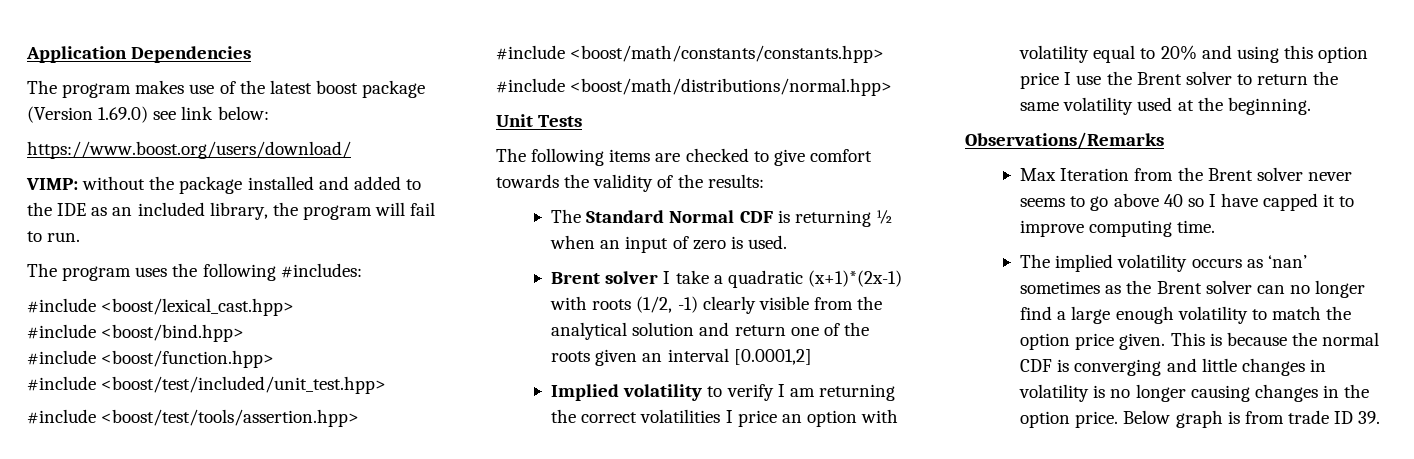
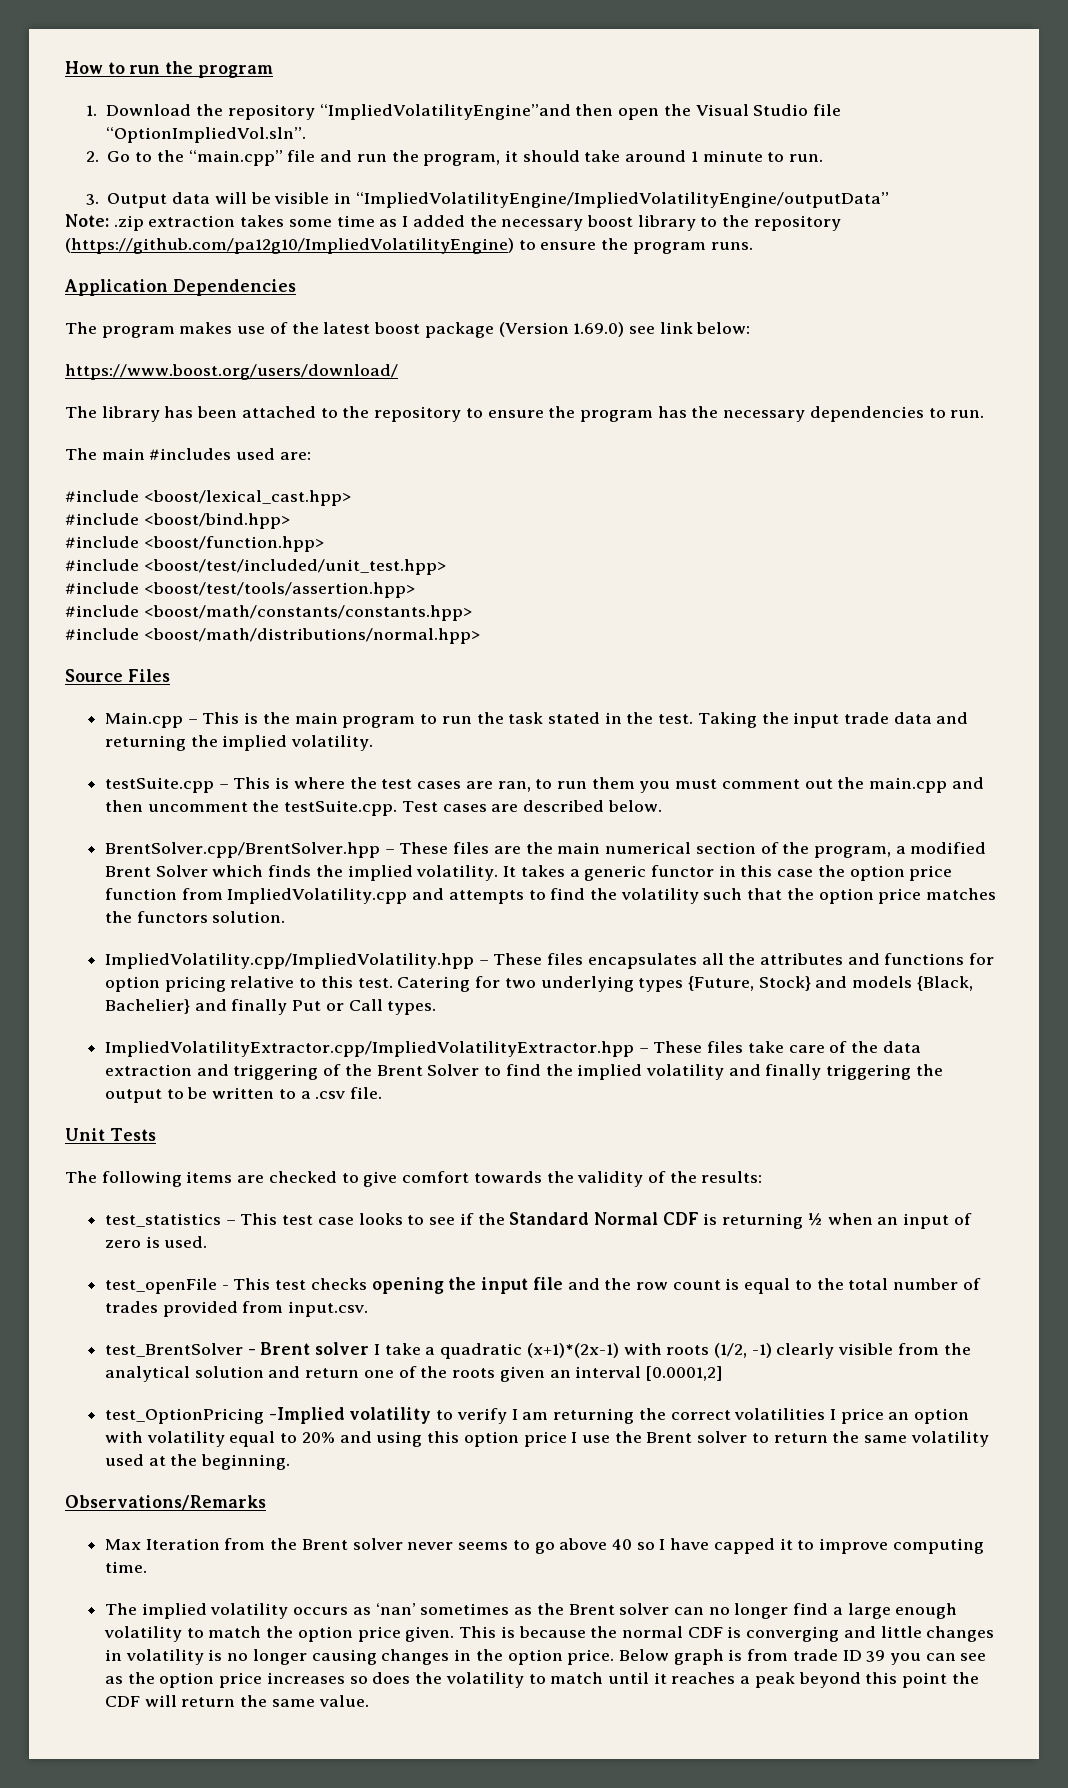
(26, 54) none -> [65,61,273,78] [85,104,841,120] [106,127,307,143] [85,150,824,166] [85,192,889,208] [65,214,841,231] [65,238,753,254] How to run the program // 1. Download the repository “ImpliedVolatilityEngine”and then open the Visual Studio file “OptionImpliedVol.sln”. // 2. Go to the “main.cpp” file and run the program, it should take around 1 minute to run. // 3. Output data will be visible in “ImpliedVolatilityEngine/ImpliedVolatilityEngine/outputData” // Note: .zip extraction takes some time as I added the necessary boost library to the repository (https://github.com/pa12g10/ImpliedVolatilityEngine) to ensure the program runs. //
[26,176,421,194] [27,202,436,220] [27,231,81,242] [27,263,362,281] VIMP: without the package installed and added to the IDE as an included library, the program will fail to run. // The program uses the following #includes: -> [65,406,985,422] [65,448,311,460] The library has been attached to the repository to ensure the program has the necessary dependencies to run. // The main #includes used are:
(893, 87) none -> [65,669,170,682] [104,712,969,728] [104,735,374,751] [104,777,984,793] [104,800,662,816] [104,842,987,858] [104,865,953,881] [104,888,997,904] [104,911,286,923] [104,953,995,969] [104,976,973,992] [104,999,437,1015] [104,1041,921,1057] [104,1064,943,1080] [104,1087,383,1103] // Source Files // Main.cpp – This is the main program to run the task stated in the test. Taking the input trade data and returning the implied volatility. // testSuite.cpp – This is where the test cases are ran, to run them you must comment out the main.cpp and then uncomment the testSuite.cpp. Test cases are described below. // BrentSolver.cpp/BrentSolver.hpp – These files are the main numerical section of the program, a modified Brent Solver which finds the implied volatility. It takes a generic functor in this case the option price function from ImpliedVolatility.cpp and attempts to find the volatility such that the option price matches the functors solution. // ImpliedVolatility.cpp/ImpliedVolatility.hpp – These files encapsulates all the attributes and functions for option pricing relative to this test. Catering for two underlying types {Future, Stock} and models {Black, Bachelier} and finally Put or Call types. // ImpliedVolatilityExtractor.cpp/ImpliedVolatilityExtractor.hpp – These files take care of the data extraction and triggering of the Brent Solver to find the implied volatility and finally triggering the output to be written to a .csv file.
[551,209,582,223] The -> [104,1213,505,1227] test_statistics – This test case looks to see if the
(787, 242) none -> [104,1277,981,1294] [104,1301,369,1317] [104,1343,256,1357] test_openFile - This test checks opening the input file and the row count is equal to the total number of trades provided from input.csv. // test_BrentSolver -
[551,384,620,401] Implied -> [104,1407,345,1424] test_OptionPricing -Implied
[1358,411,1381,424] 39. -> [866,1650,987,1665] [104,1672,979,1688] [104,1695,369,1707] 39 you can see as the option price increases so does the volatility to match until it reaches a peak beyond this point the CDF will return the same value.

